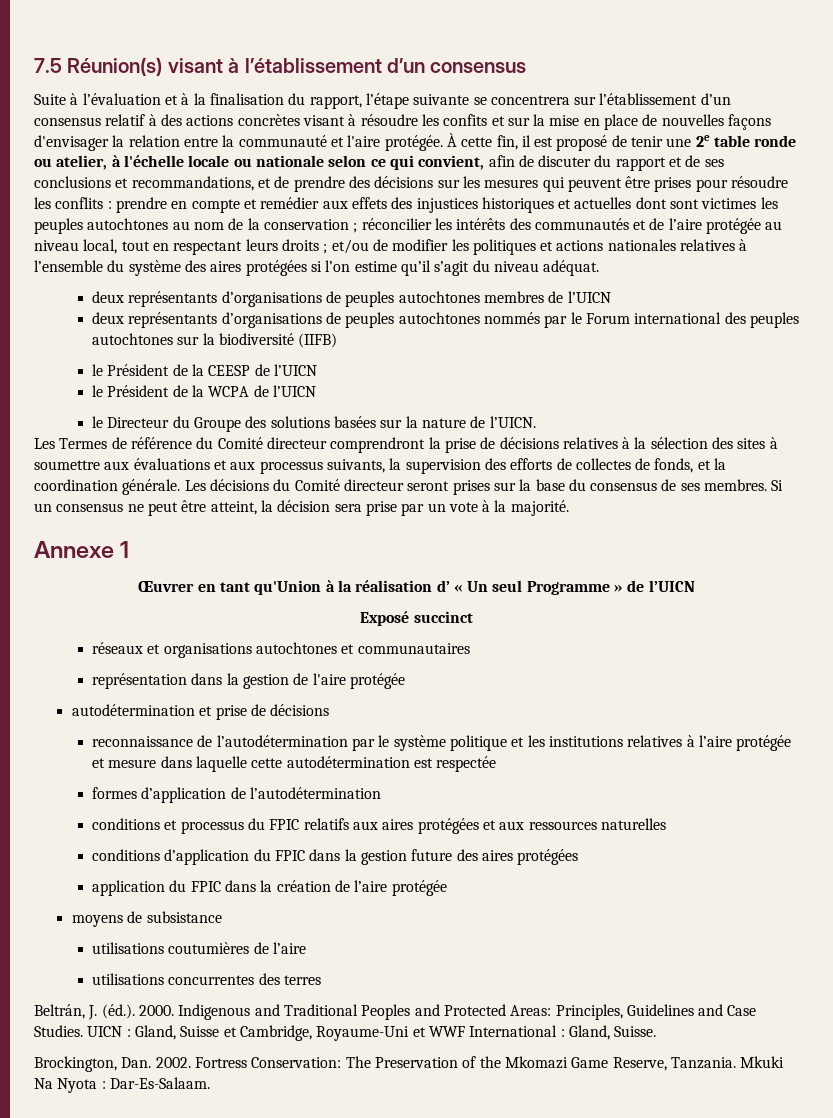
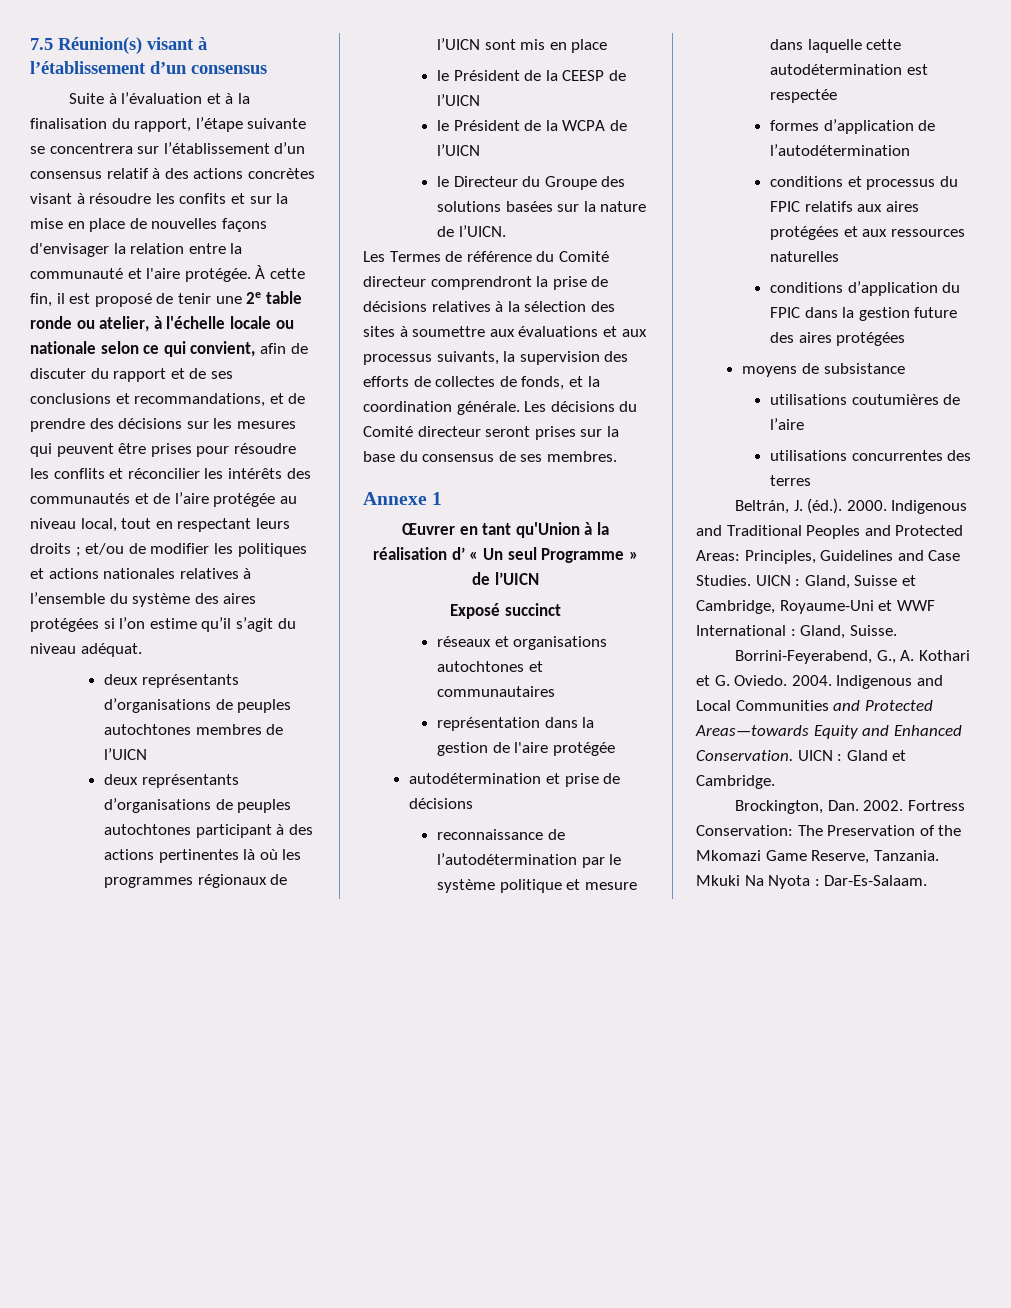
[107,197,778,213] [34,218,358,234] : prendre en compte et remédier aux effets des injustices historiques et actuelles dont sont victimes les peuples autochtones au nom de la conservation ; -> [109,468,124,479] et
[484,312,799,328] [92,333,338,348] nommés par le Forum international des peuples autochtones sur la biodiversité (IIFB) -> [195,824,313,838] [104,849,302,863] [104,874,288,888] [437,38,608,53] participant à des actions pertinentes là où les programmes régionaux de l’UICN sont mis en place
[771,480,784,491] [34,500,569,516] Si un consensus ne peut être atteint, la décision sera prise par un vote à la majorité. -> (617, 456) none
[527,735,792,751] [92,758,106,768] les institutions relatives à l’aire protégée et -> (581, 884) none
[92,880,447,896] // application du FPIC dans la création de l’aire protégée -> (906, 339) none
(657, 1031) none -> [734,650,970,664] [696,675,943,689] [696,700,933,711] [695,725,962,739] [696,750,907,761] [696,775,775,789] // Borrini-Feyerabend, G., A. Kothari et G. Oviedo. 2004. Indigenous and Local Communities and Protected Areas—towards Equity and Enhanced Conservation. UICN : Gland et Cambridge.

